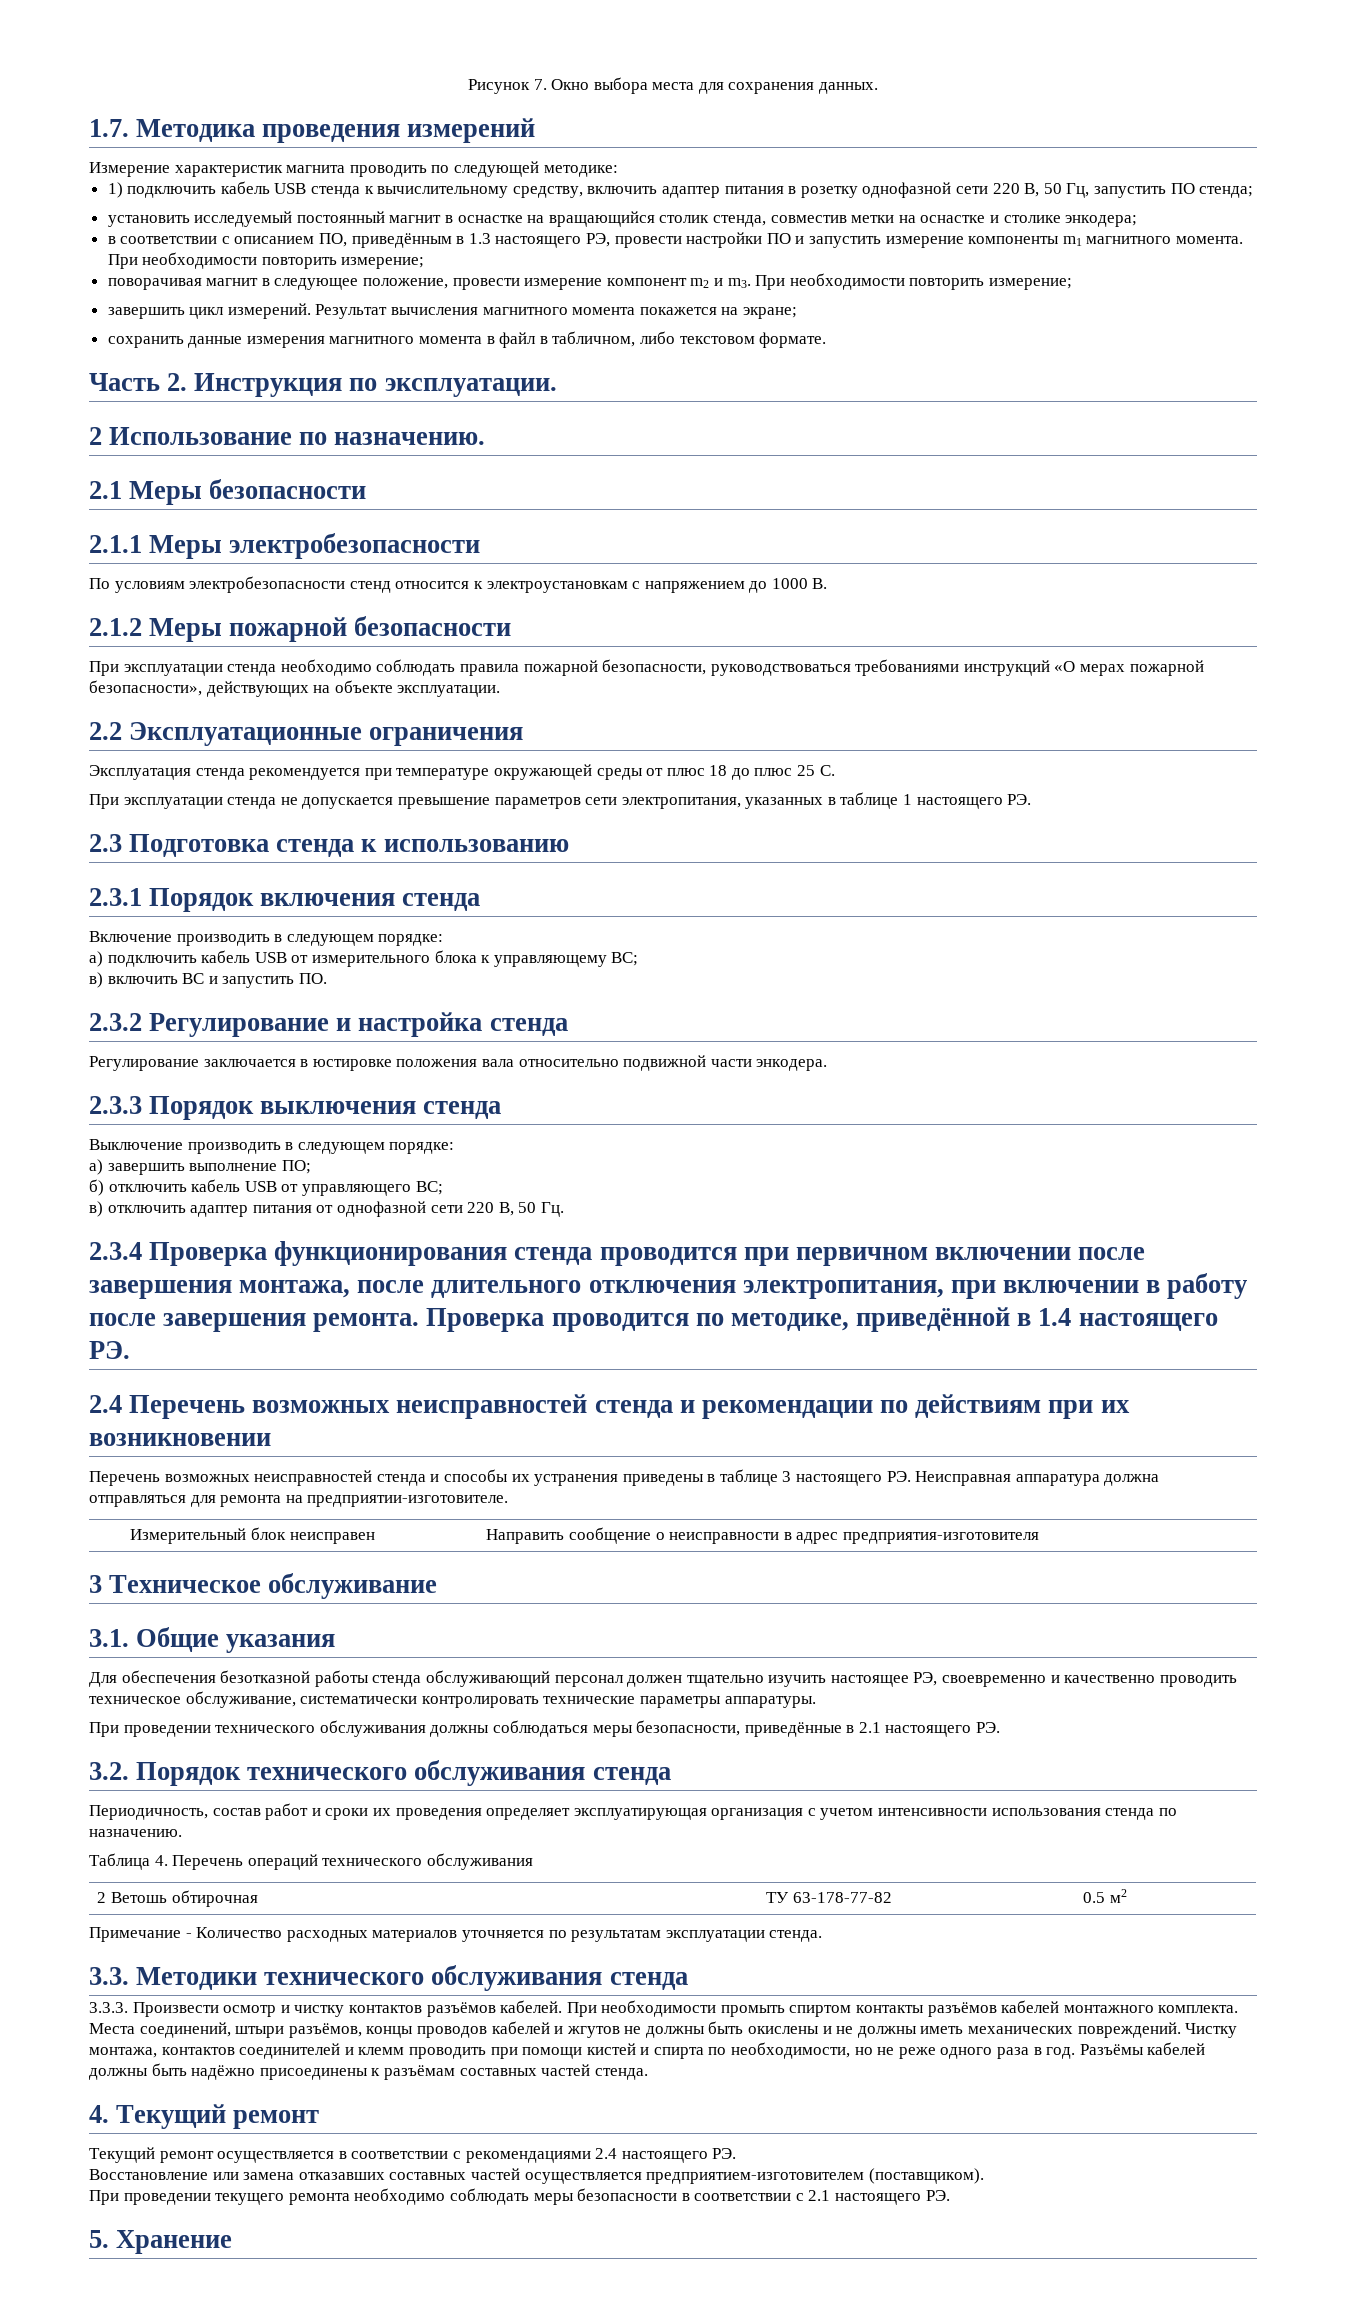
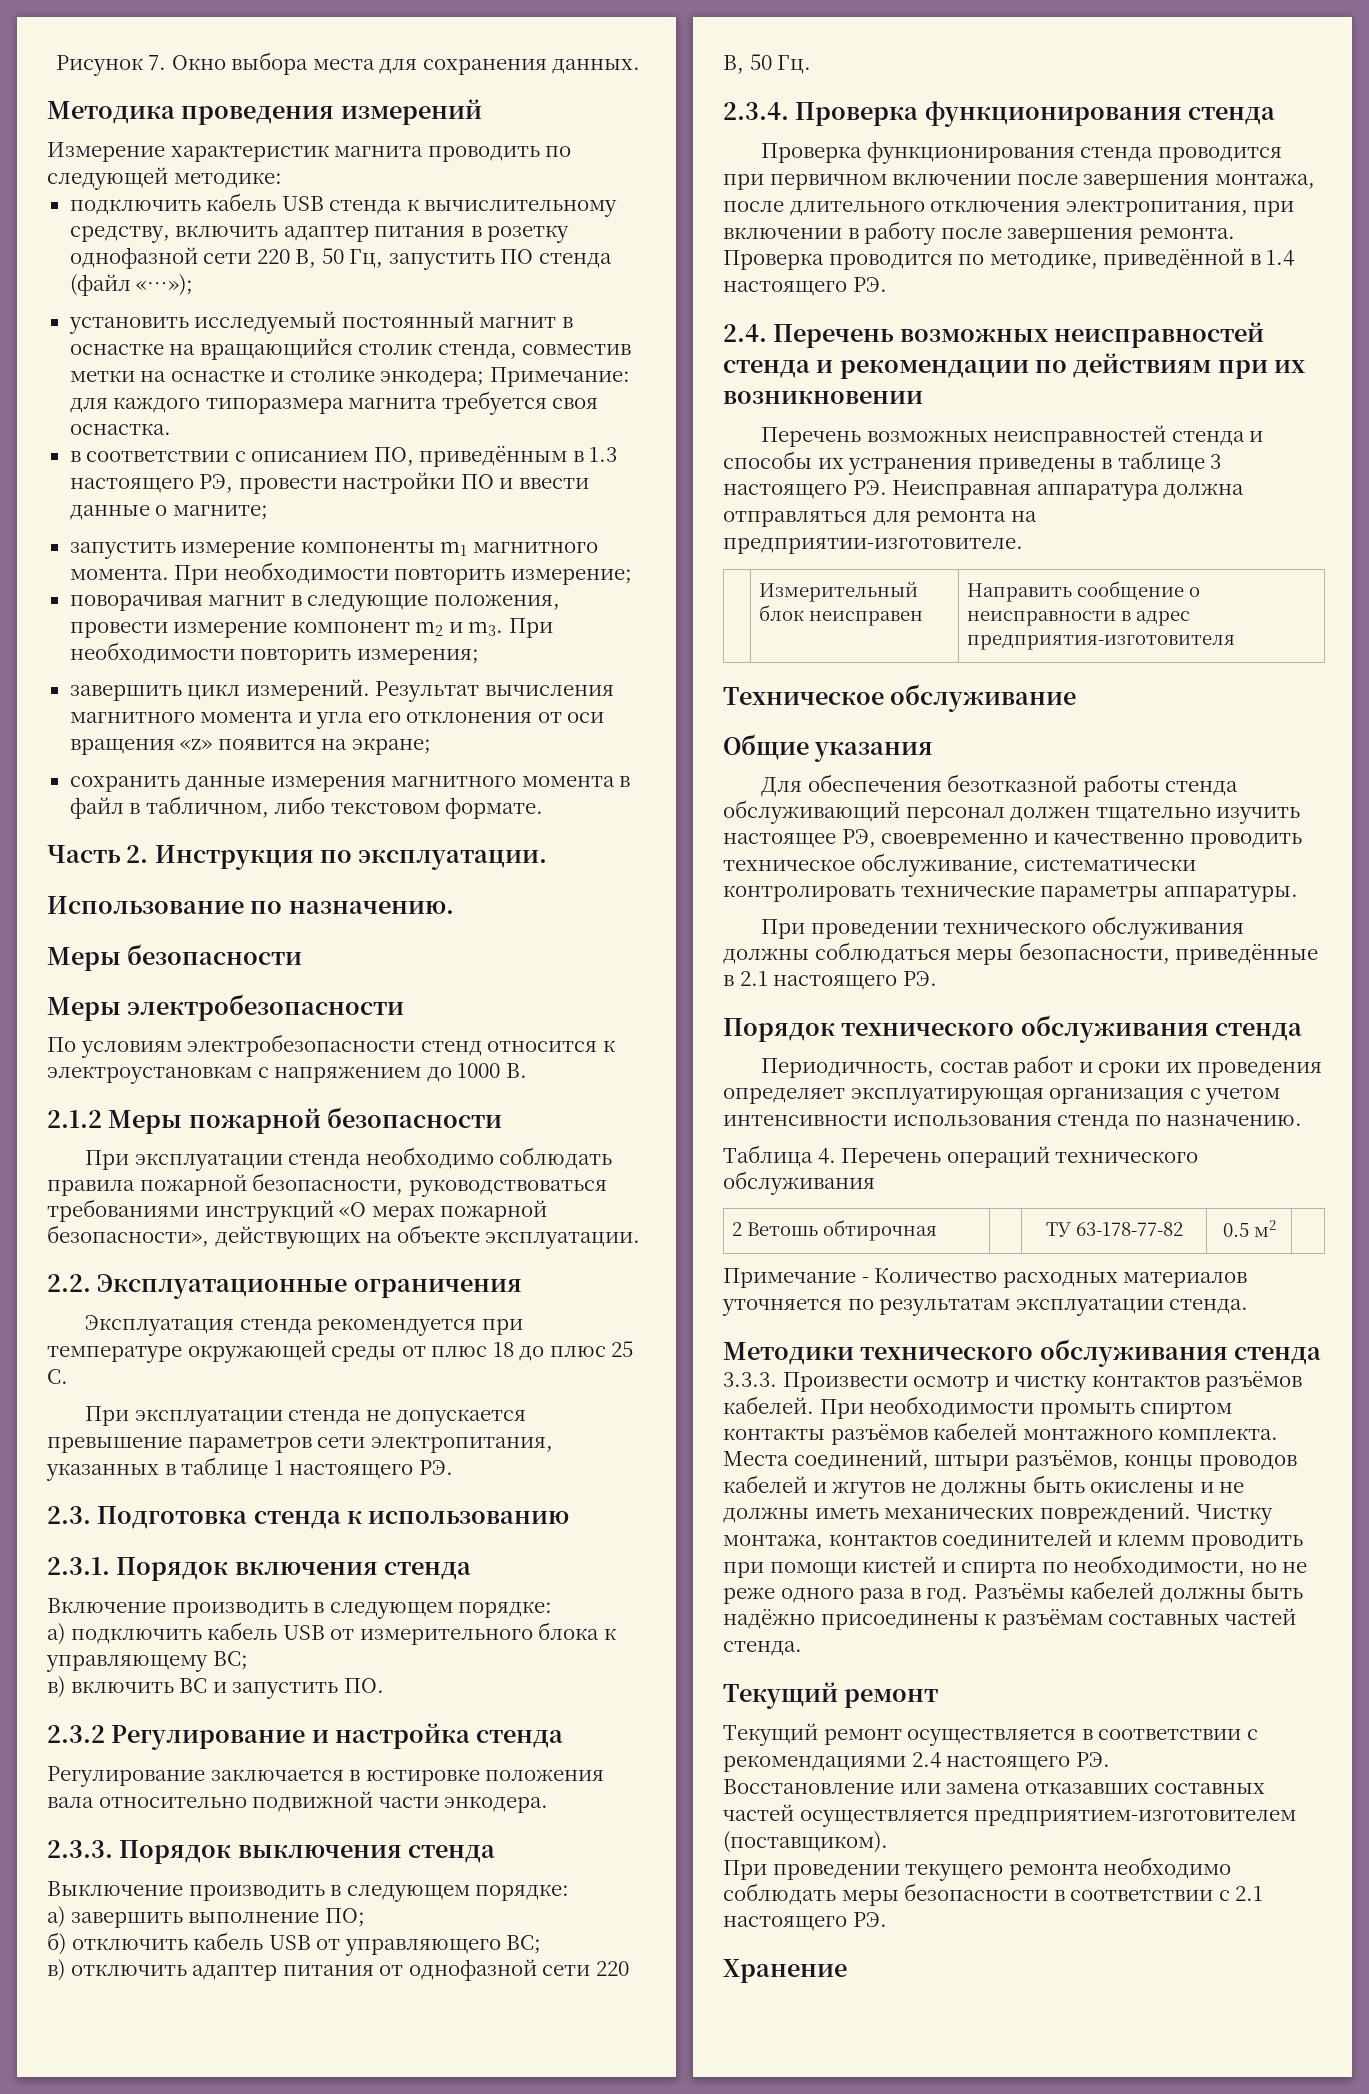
[89,119,129,137] 1.7. -> (641, 66) none
[107,182,123,198] 1) -> (282, 180) none
[1199,186,1254,198] стенда; -> [538,253,612,268] [69,274,194,296] стенда (файл «…»);
(1138, 221) none -> [489,367,630,387] [69,391,599,415] [69,423,171,435] Примечание: для каждого типоразмера магнита требуется своя оснастка.
(805, 240) none -> [518,478,589,489] [69,505,268,520] ввести данные о магните; //
[274,278,449,290] следующее положение, -> [307,594,560,612] следующие положения,
[988,278,1072,290] измерение; -> [356,649,479,665] измерения;
[639,307,717,315] покажется -> [297,711,605,729] [69,739,316,755] и угла его отклонения от оси вращения «z» появится
[89,427,102,445] 2 -> (548, 860) none
[89,481,122,499] 2.1 -> (454, 907) none
[89,535,142,553] 2.1.1 -> (303, 954) none
[89,722,122,740] 2.2 -> [47,1274,91,1292] 2.2.
[89,834,122,852] 2.3 -> [47,1506,91,1524] 2.3.
[89,888,142,906] 2.3.1 -> [47,1557,110,1575] 2.3.1.
[89,1096,142,1114] 2.3.3 -> [47,1840,113,1858] 2.3.3.
[89,1242,142,1260] 2.3.4 -> [723,101,1276,127] 2.3.4. Проверка функционирования стенда //
[89,1395,122,1413] 2.4 -> [723,324,767,342] 2.4.
[89,1575,102,1593] 3 -> (1235, 642) none
[89,1629,129,1647] 3.1. -> (1077, 698) none
[89,1762,129,1780] 3.2. -> (937, 978) none
[89,1967,129,1985] 3.3. -> (1249, 1306) none
[89,2105,109,2123] 4. -> (802, 1648) none
[89,2230,109,2248] 5. -> (887, 1919) none

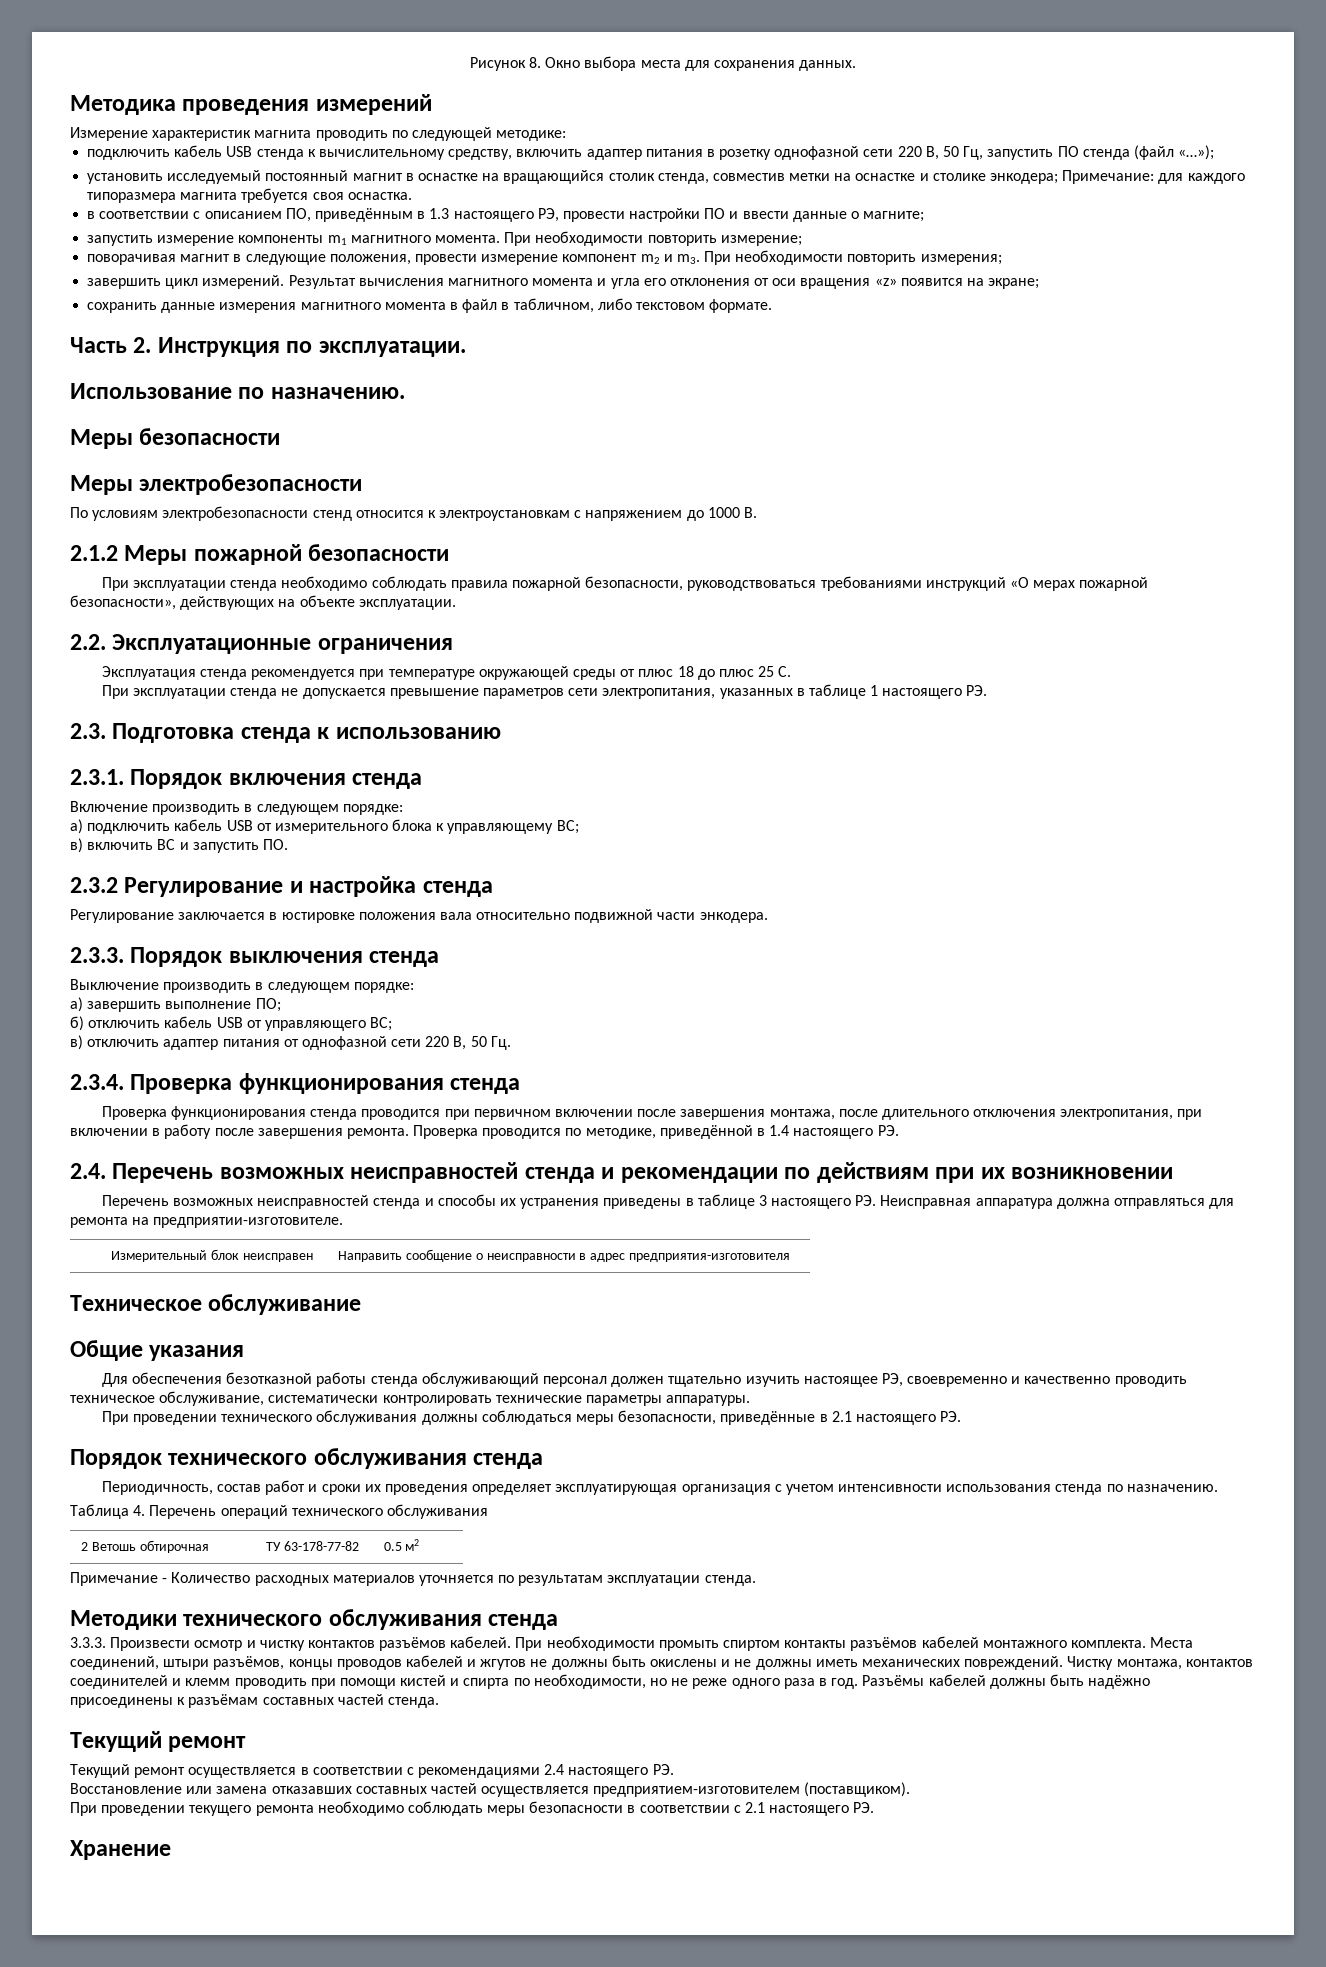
[148,55,167,70] 7. -> [529,57,542,68] 8.

